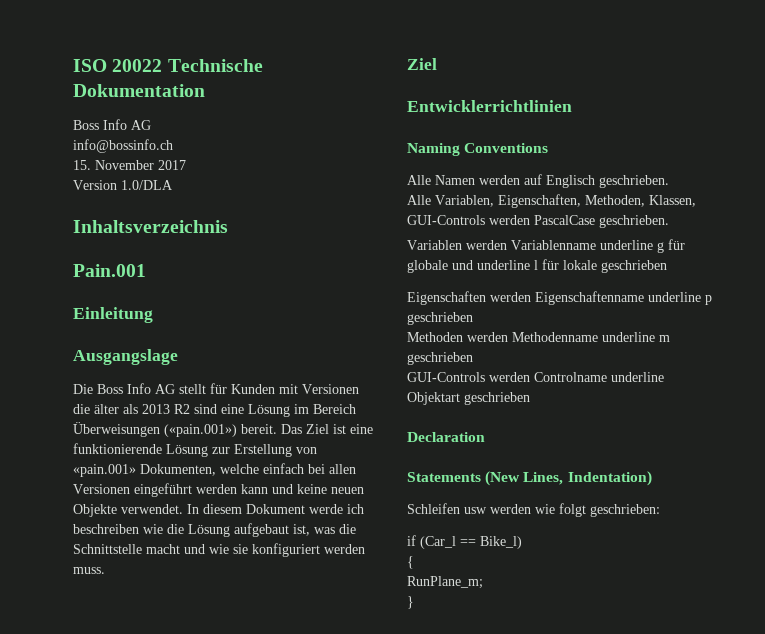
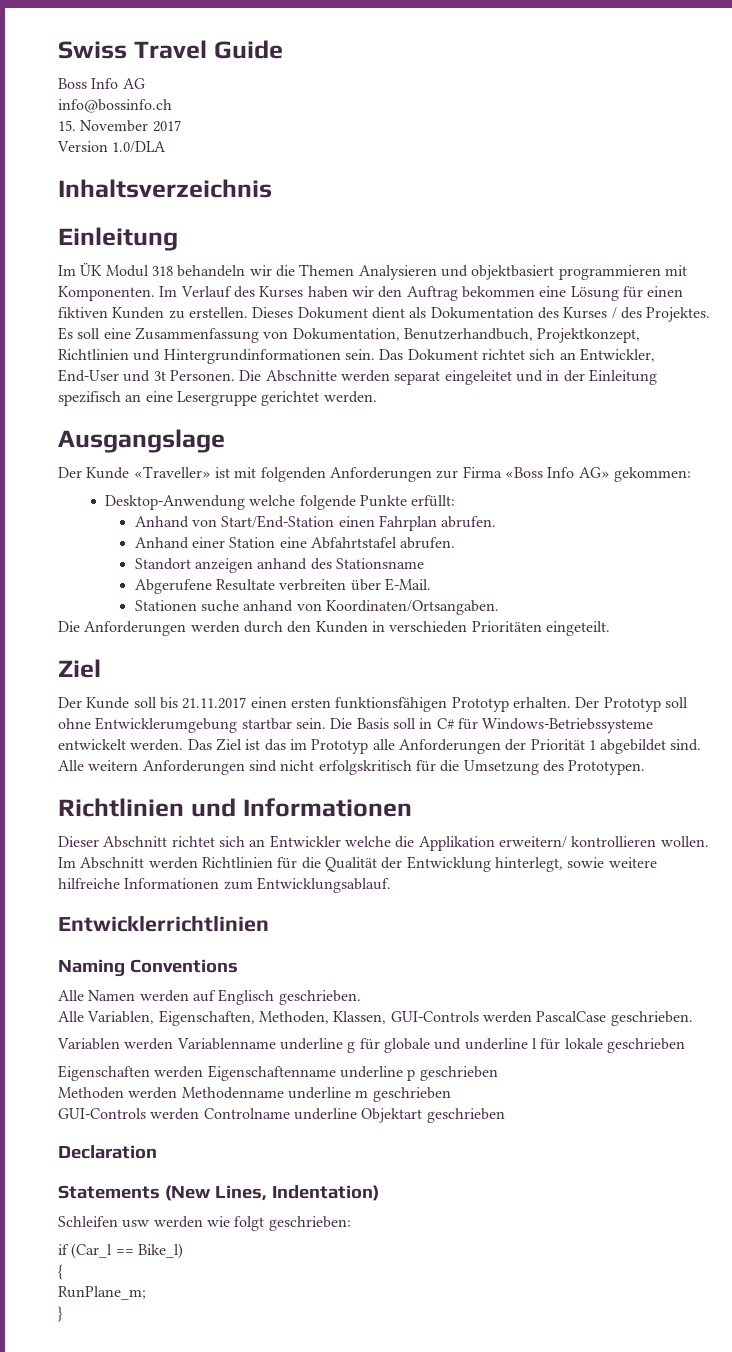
[73,59,263,72] [73,84,205,97] ISO 20022 Technische Dokumentation -> [58,40,283,59] Swiss Travel Guide
[73,264,146,277] [73,307,153,323] [73,349,178,365] [73,383,359,394] [73,404,356,417] [73,422,373,437] [73,443,317,457] [73,463,356,477] [73,483,364,497] [73,504,364,517] [73,523,356,537] [73,543,365,557] [73,567,105,574] [407,58,437,70] Pain.001 // Einleitung // Ausgangslage // Die Boss Info AG stellt für Kunden mit Versionen die älter als 2013 R2 sind eine Lösung im Bereich Überweisungen («pain.001») bereit. Das Ziel ist eine funktionierende Lösung zur Erstellung von «pain.001» Dokumenten, welche einfach bei allen Versionen eingeführt werden kann und keine neuen Objekte verwendet. In diesem Dokument werde ich beschreiben wie die Lösung aufgebaut ist, was die Schnittstelle macht und wie sie konfiguriert werden muss. // Ziel -> [58,227,178,251] [58,263,687,280] [58,286,684,301] [58,307,711,322] [58,327,641,343] [58,348,655,364] [58,369,657,385] [58,391,377,406] [58,429,225,453] [58,466,691,482] [105,495,456,510] [134,515,497,531] [134,537,456,549] [134,558,424,573] [134,578,431,594] [134,600,499,615] [58,621,610,636] [58,659,101,678] [58,697,688,712] [58,717,654,733] [58,738,702,754] [58,760,646,775] [58,798,412,817] [58,835,709,851] [58,856,657,872] [58,877,391,893] Einleitung // Im ÜK Modul 318 behandeln wir die Themen Analysieren und objektbasiert programmieren mit Komponenten. Im Verlauf des Kurses haben wir den Auftrag bekommen eine Lösung für einen fiktiven Kunden zu erstellen. Dieses Dokument dient als Dokumentation des Kurses / des Projektes. Es soll eine Zusammenfassung von Dokumentation, Benutzerhandbuch, Projektkonzept, Richtlinien und Hintergrundinformationen sein. Das Dokument richtet sich an Entwickler, End-User und 3t Personen. Die Abschnitte werden separat eingeleitet und in der Einleitung spezifisch an eine Lesergruppe gerichtet werden. // Ausgangslage // Der Kunde «Traveller» ist mit folgenden Anforderungen zur Firma «Boss Info AG» gekommen: // Desktop-Anwendung welche folgende Punkte erfüllt: // Anhand von Start/End-Station einen Fahrplan abrufen. // Anhand einer Station eine Abfahrtstafel abrufen. // Standort anzeigen anhand des Stationsname // Abgerufene Resultate verbreiten über E-Mail. // Stationen suche anhand von Koordinaten/Ortsangaben. // Die Anforderungen werden durch den Kunden in verschieden Prioritäten eingeteilt. // Ziel // Der Kunde soll bis 21.11.2017 einen ersten funktionsfähigen Prototyp erhalten. Der Prototyp soll ohne Entwicklerumgebung startbar sein. Die Basis soll in C# für Windows-Betriebssysteme entwickelt werden. Das Ziel ist das im Prototyp alle Anforderungen der Priorität 1 abgebildet sind. Alle weitern Anforderungen sind nicht erfolgskritisch für die Umsetzung des Prototypen. // Richtlinien und Informationen // Dieser Abschnitt richtet sich an Entwickler welche die Applikation erweitern/ kontrollieren wollen. Im Abschnitt werden Richtlinien für die Qualität der Entwicklung hinterlegt, sowie weitere hilfreiche Informationen zum Entwicklungsablauf.

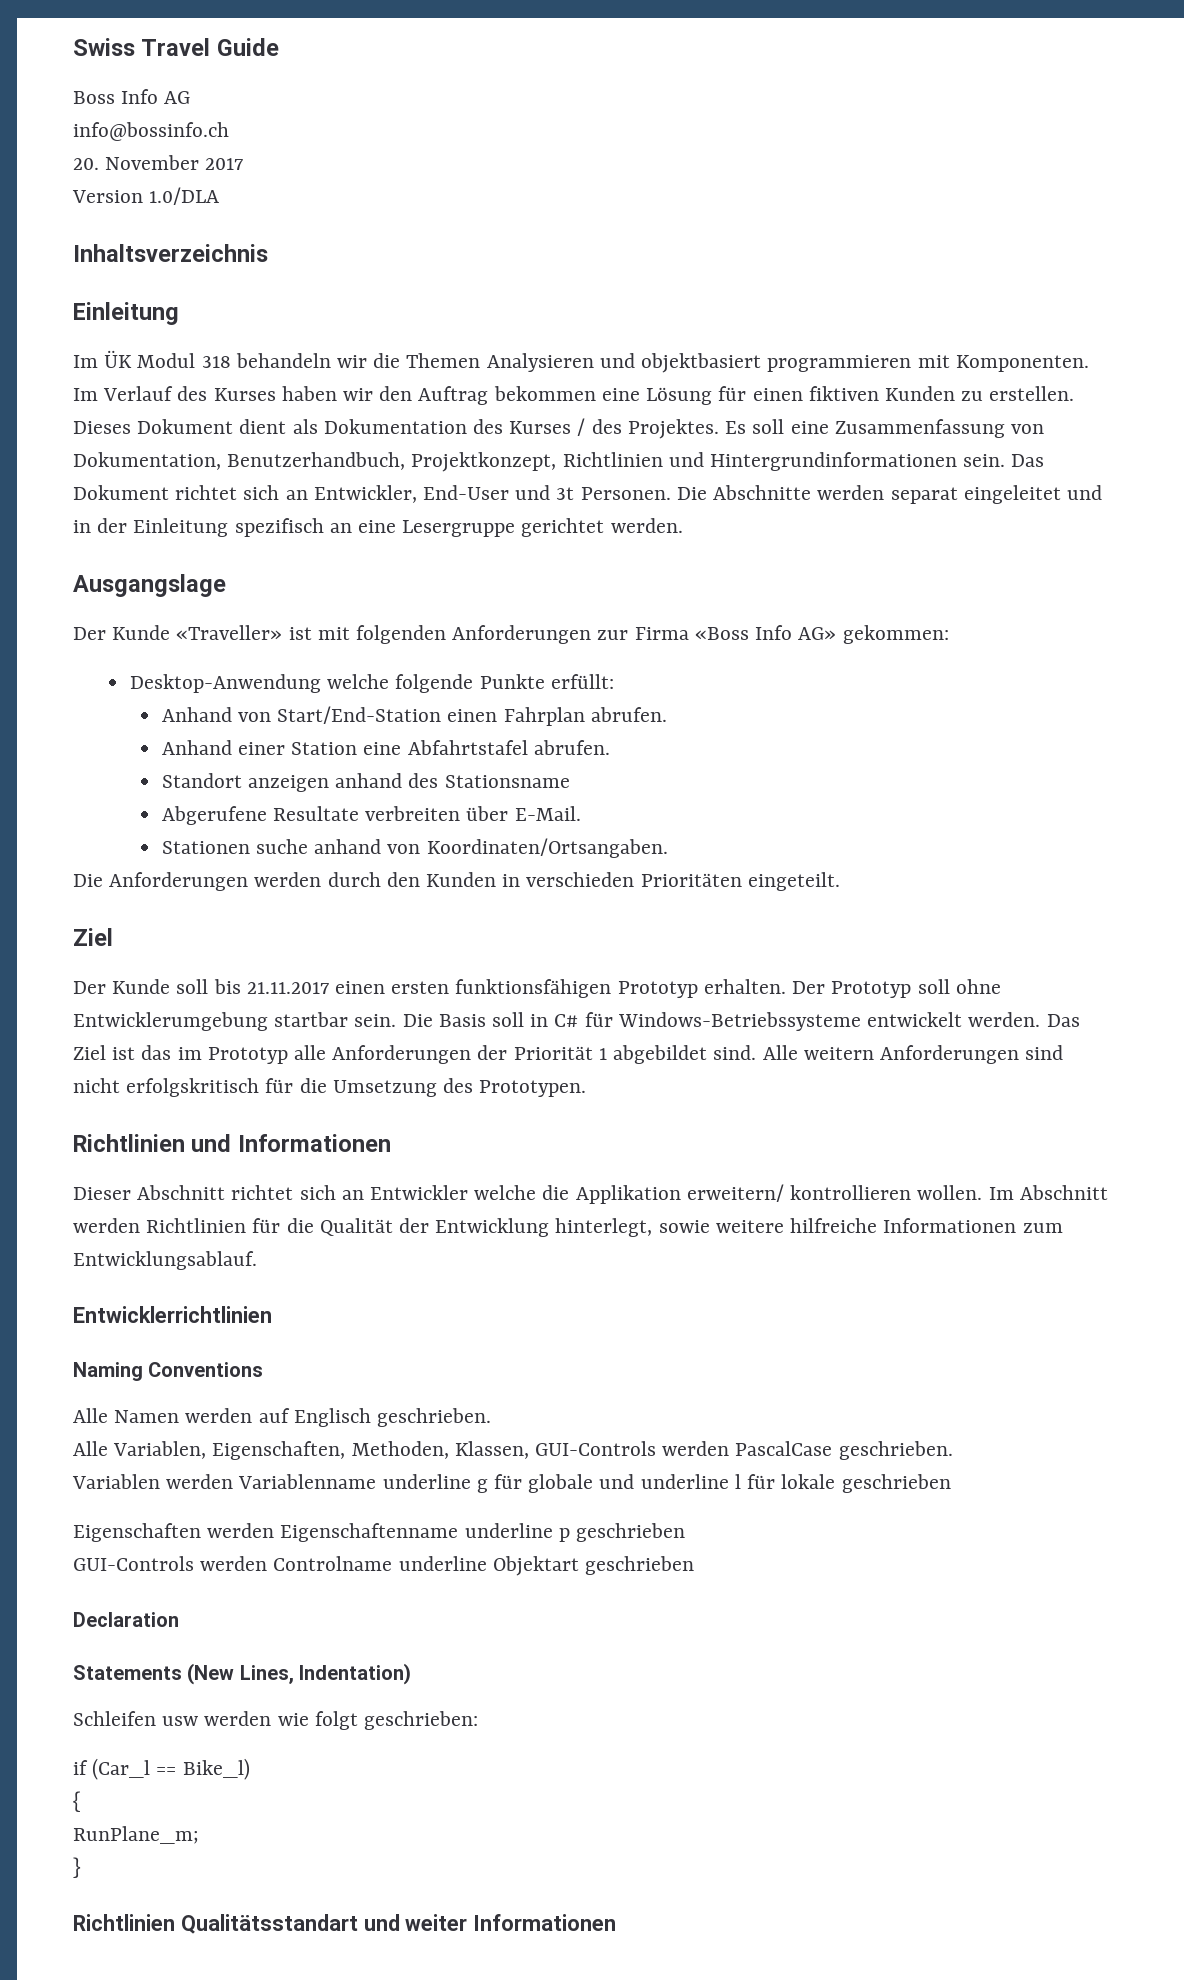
[58,120,76,131] 15. -> [73,158,99,170] 20.
[58,1087,451,1102] // Methoden werden Methodenname underline m geschrieben -> (686, 1532) none
(63, 1314) none -> [73,1914,617,1934] // Richtlinien Qualitätsstandart und weiter Informationen

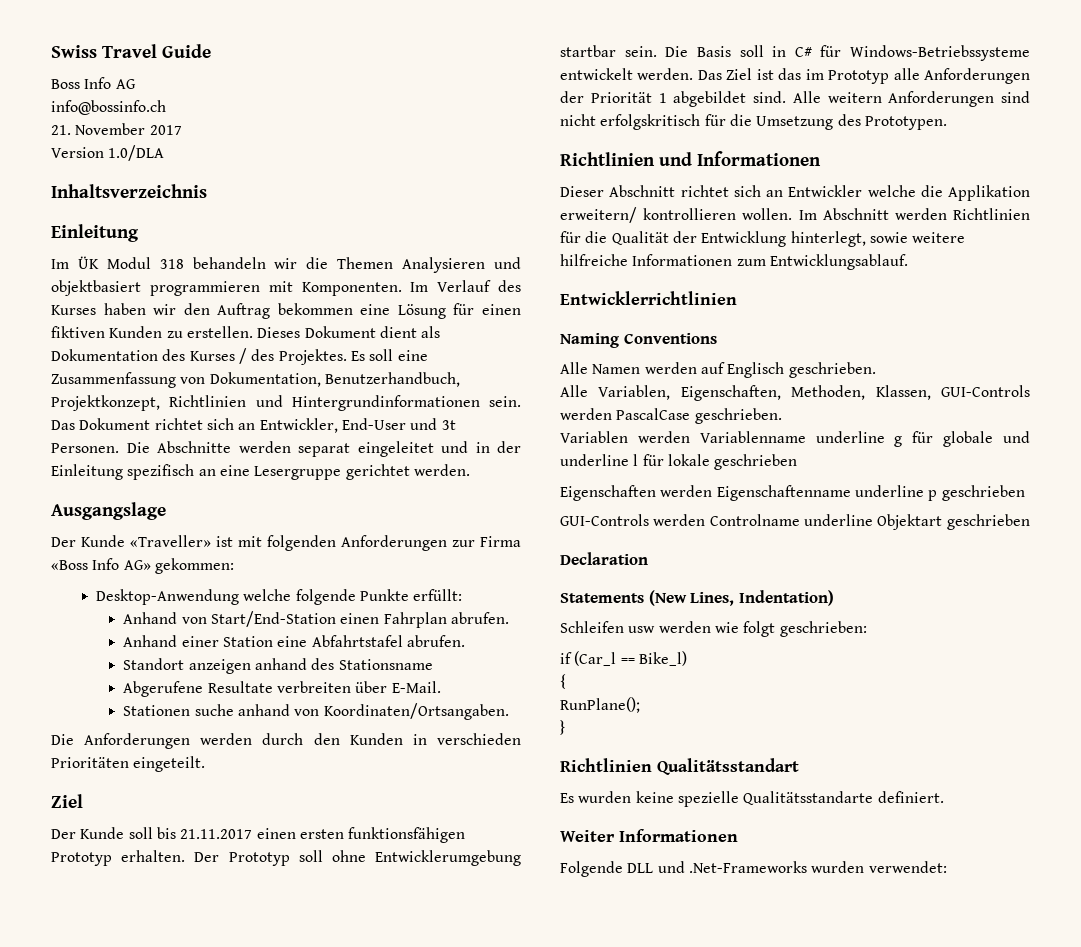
[73,158,99,170] 20. -> [51,125,71,135] 21.
[73,1826,199,1844] RunPlane_m; -> [560,697,640,713] RunPlane();
[363,1914,617,1931] und weiter Informationen -> [560,791,944,807] [560,829,738,842] [560,861,947,877] // Es wurden keine spezielle Qualitätsstandarte definiert. // Weiter Informationen // Folgende DLL und .Net-Frameworks wurden verwendet:

